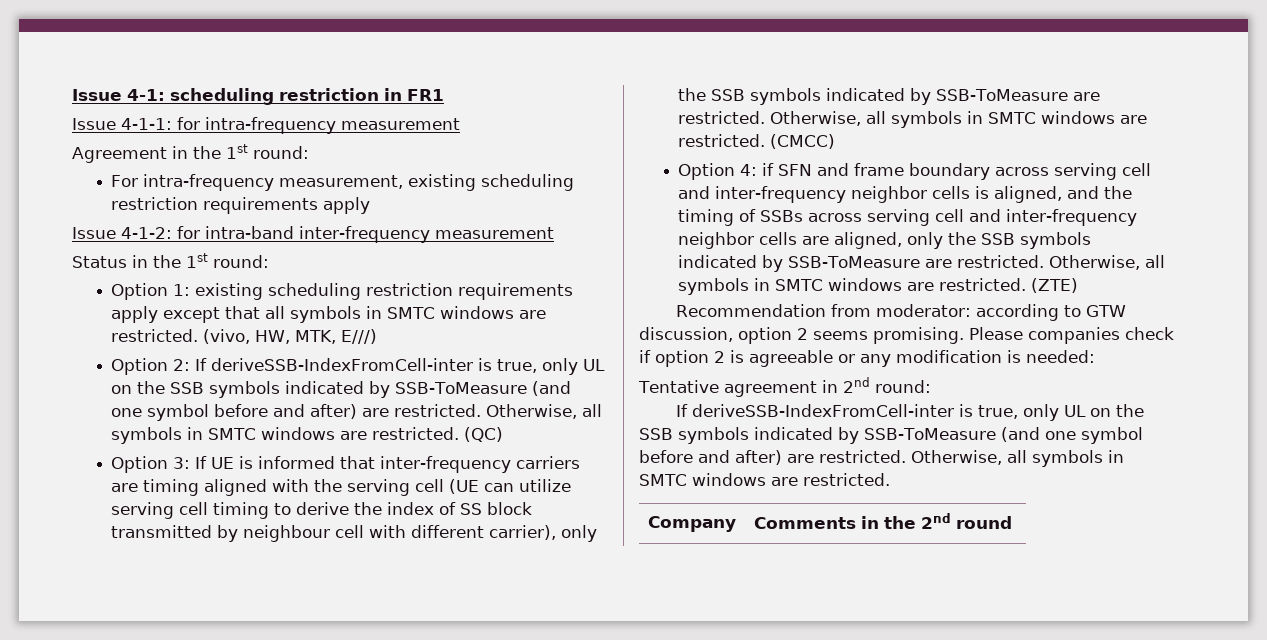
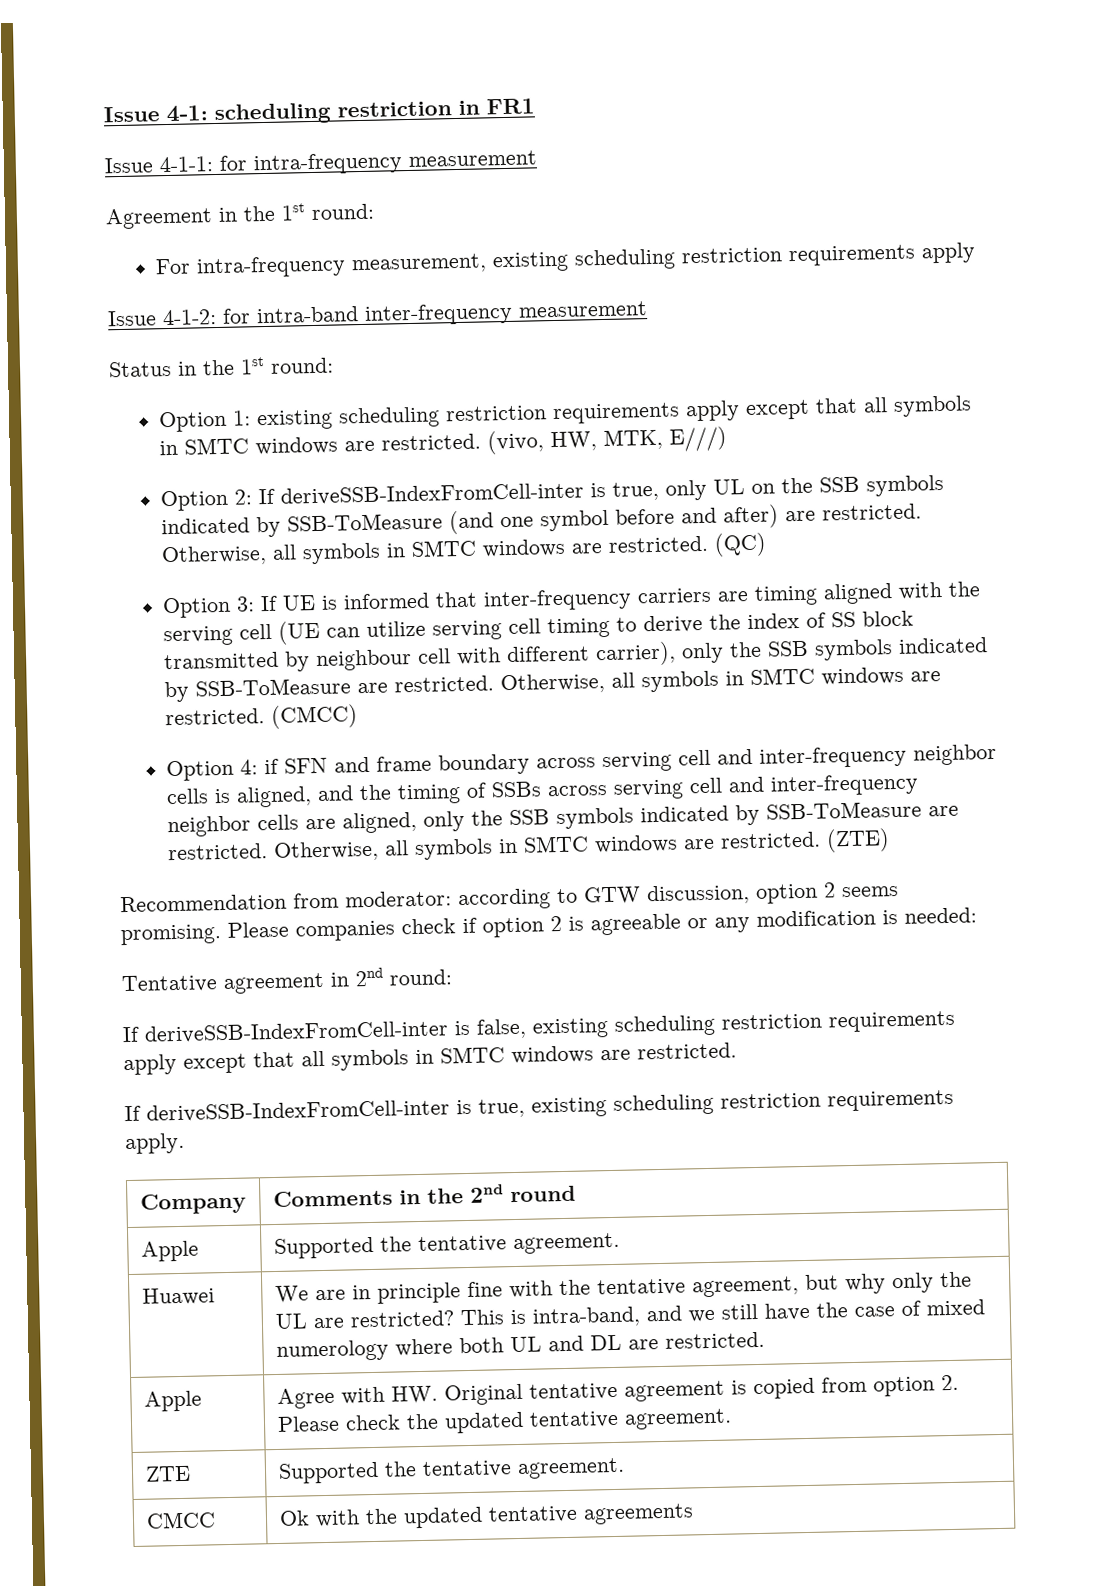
[977,404,1144,421] [639,427,1143,444] [639,450,1124,467] [639,473,890,486] true, only UL on the SSB symbols indicated by SSB-ToMeasure (and one symbol before and after) are restricted. Otherwise, all symbols in SMTC windows are restricted. -> [476,1010,955,1039] [123,1042,737,1076] [124,1089,954,1123] [124,1132,185,1155] false, existing scheduling restriction requirements apply except that all symbols in SMTC windows are restricted. // If deriveSSB-IndexFromCell-inter is true, existing scheduling restriction requirements apply.
(1012, 522) none -> [140,1240,199,1262] [273,1232,620,1260] [141,1287,215,1306] [274,1271,972,1304] [274,1299,985,1330] [275,1331,765,1363] [143,1390,202,1412] [276,1374,959,1409] [276,1408,732,1434] [144,1465,191,1482] [277,1457,625,1484] [145,1511,216,1529] [278,1503,694,1529] // Apple | Supported the tentative agreement. // Huawei | We are in principle fine with the tentative agreement, but why only the UL are restricted? This is intra-band, and we still have the case of mixed numerology where both UL and DL are restricted. // Apple | Agree with HW. Original tentative agreement is copied from option 2. Please check the updated tentative agreement. // ZTE | Supported the tentative agreement. // CMCC | Ok with the updated tentative agreements

